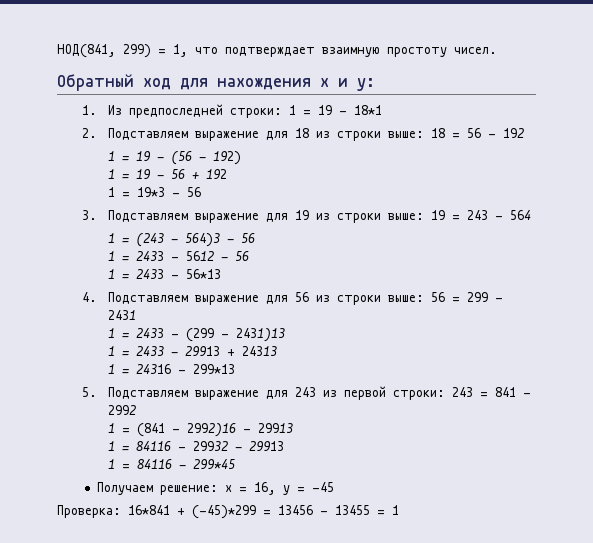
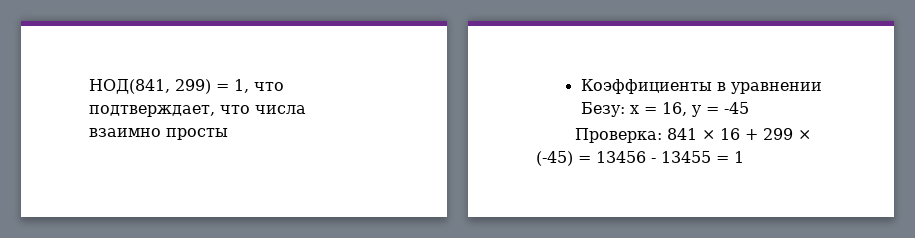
[225,47,497,57] [57,74,375,91] [82,104,382,118] [82,128,524,141] [107,151,241,165] [107,169,227,179] [107,187,201,197] [82,210,531,223] [107,233,255,247] [107,251,249,261] [107,269,221,279] [82,292,503,305] [107,310,136,320] [107,328,285,342] [107,346,277,356] [107,364,235,374] [82,386,531,400] [107,405,136,415] [107,423,293,437] [107,441,284,451] [107,459,235,469] [96,482,218,495] подтверждает взаимную простоту чисел. // Обратный ход для нахождения x и y: // 1. Из предпоследней строки: 1 = 19 - 18*1 // 2. Подставляем выражение для 18 из строки выше: 18 = 56 - 192 // 1 = 19 - (56 - 192) // 1 = 19 - 56 + 192 // 1 = 19*3 - 56 // 3. Подставляем выражение для 19 из строки выше: 19 = 243 - 564 // 1 = (243 - 564)3 - 56 // 1 = 2433 - 5612 - 56 // 1 = 2433 - 56*13 // 4. Подставляем выражение для 56 из строки выше: 56 = 299 - 2431 // 1 = 2433 - (299 - 2431)13 // 1 = 2433 - 29913 + 24313 // 1 = 24316 - 299*13 // 5. Подставляем выражение для 243 из первой строки: 243 = 841 - 2992 // 1 = (841 - 2992)16 - 29913 // 1 = 84116 - 29932 - 29913 // 1 = 84116 - 299*45 // Получаем решение: -> [89,105,306,117] [89,128,228,140] [580,79,822,94] [580,102,625,117] подтверждает, что числа взаимно просты // Коэффициенты в уравнении Безу:
[128,505,256,519] 16*841 + (-45)*299 -> [667,128,812,140] [536,151,573,166] 841 × 16 + 299 × (-45)

